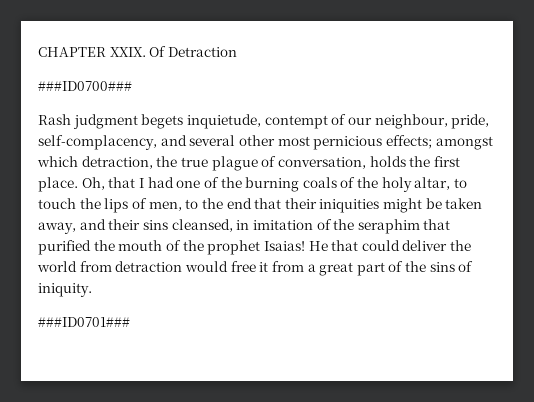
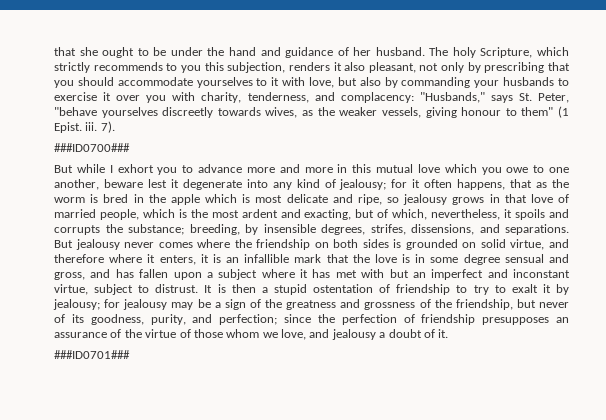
[38,46,237,57] [38,81,132,91] [38,114,490,129] [38,135,493,150] [37,156,460,171] [38,177,468,192] [38,198,483,213] [38,219,451,234] [38,240,472,255] [37,261,474,276] [38,283,92,297] CHAPTER XXIX. Of Detraction // ###ID0700### // Rash judgment begets inquietude, contempt of our neighbour, pride, self-complacency, and several other most pernicious effects; amongst which detraction, the true plague of conversation, holds the first place. Oh, that I had one of the burning coals of the holy altar, to touch the lips of men, to the end that their iniquities might be taken away, and their sins cleansed, in imitation of the seraphim that purified the mouth of the prophet Isaias! He that could deliver the world from detraction would free it from a great part of the sins of iniquity. -> [54,47,569,58] [54,62,571,73] [54,77,569,88] [54,92,569,103] [54,106,570,118] [54,121,115,133] [54,143,130,152] [54,164,569,175] [54,179,569,190] [54,194,570,205] [54,209,569,220] [54,224,569,235] [54,239,570,250] [54,254,570,265] [54,269,570,280] [54,284,570,295] [53,299,569,310] [54,314,569,325] [54,329,449,340] that she ought to be under the hand and guidance of her husband. The holy Scripture, which strictly recommends to you this subjection, renders it also pleasant, not only by prescribing that you should accommodate yourselves to it with love, but also by commanding your husbands to exercise it over you with charity, tenderness, and complacency: "Husbands," says St. Peter, "behave yourselves discreetly towards wives, as the weaker vessels, giving honour to them" (1 Epist. iii. 7). // ###ID0700### // But while I exhort you to advance more and more in this mutual love which you owe to one another, beware lest it degenerate into any kind of jealousy; for it often happens, that as the worm is bred in the apple which is most delicate and ripe, so jealousy grows in that love of married people, which is the most ardent and exacting, but of which, nevertheless, it spoils and corrupts the substance; breeding, by insensible degrees, strifes, dissensions, and separations. But jealousy never comes where the friendship on both sides is grounded on solid virtue, and therefore where it enters, it is an infallible mark that the love is in some degree sensual and gross, and has fallen upon a subject where it has met with but an imperfect and inconstant virtue, subject to distrust. It is then a stupid ostentation of friendship to try to exalt it by jealousy; for jealousy may be a sign of the greatness and grossness of the friendship, but never of its goodness, purity, and perfection; since the perfection of friendship presupposes an assurance of the virtue of those whom we love, and jealousy a doubt of it.

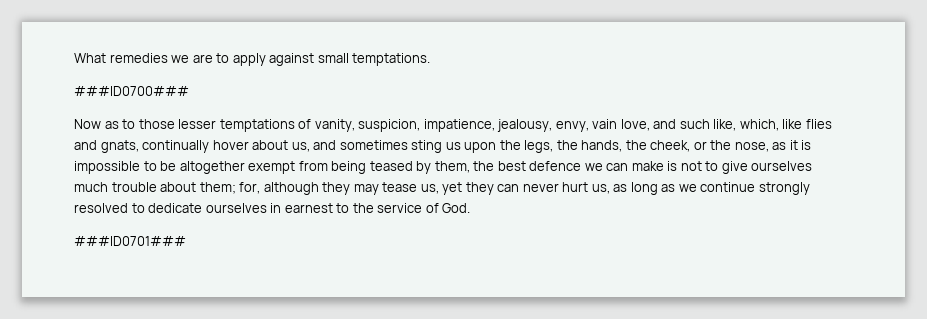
[54,47,569,58] [54,62,571,73] [54,77,569,88] [54,92,569,103] [54,106,570,118] [54,121,115,133] [54,143,130,152] [54,164,569,175] [54,179,569,190] [54,194,570,205] [54,209,569,220] [54,224,569,235] [54,239,570,250] [54,254,570,265] [54,269,570,280] [54,284,570,295] [53,299,569,310] [54,314,569,325] [54,329,449,340] that she ought to be under the hand and guidance of her husband. The holy Scripture, which strictly recommends to you this subjection, renders it also pleasant, not only by prescribing that you should accommodate yourselves to it with love, but also by commanding your husbands to exercise it over you with charity, tenderness, and complacency: "Husbands," says St. Peter, "behave yourselves discreetly towards wives, as the weaker vessels, giving honour to them" (1 Epist. iii. 7). // ###ID0700### // But while I exhort you to advance more and more in this mutual love which you owe to one another, beware lest it degenerate into any kind of jealousy; for it often happens, that as the worm is bred in the apple which is most delicate and ripe, so jealousy grows in that love of married people, which is the most ardent and exacting, but of which, nevertheless, it spoils and corrupts the substance; breeding, by insensible degrees, strifes, dissensions, and separations. But jealousy never comes where the friendship on both sides is grounded on solid virtue, and therefore where it enters, it is an infallible mark that the love is in some degree sensual and gross, and has fallen upon a subject where it has met with but an imperfect and inconstant virtue, subject to distrust. It is then a stupid ostentation of friendship to try to exalt it by jealousy; for jealousy may be a sign of the greatness and grossness of the friendship, but never of its goodness, purity, and perfection; since the perfection of friendship presupposes an assurance of the virtue of those whom we love, and jealousy a doubt of it. -> [74,53,431,66] [74,86,189,96] [74,119,832,132] [74,140,812,153] [74,161,813,174] [74,182,810,195] [74,203,471,213] What remedies we are to apply against small temptations. // ###ID0700### // Now as to those lesser temptations of vanity, suspicion, impatience, jealousy, envy, vain love, and such like, which, like flies and gnats, continually hover about us, and sometimes sting us upon the legs, the hands, the cheek, or the nose, as it is impossible to be altogether exempt from being teased by them, the best defence we can make is not to give ourselves much trouble about them; for, although they may tease us, yet they can never hurt us, as long as we continue strongly resolved to dedicate ourselves in earnest to the service of God.

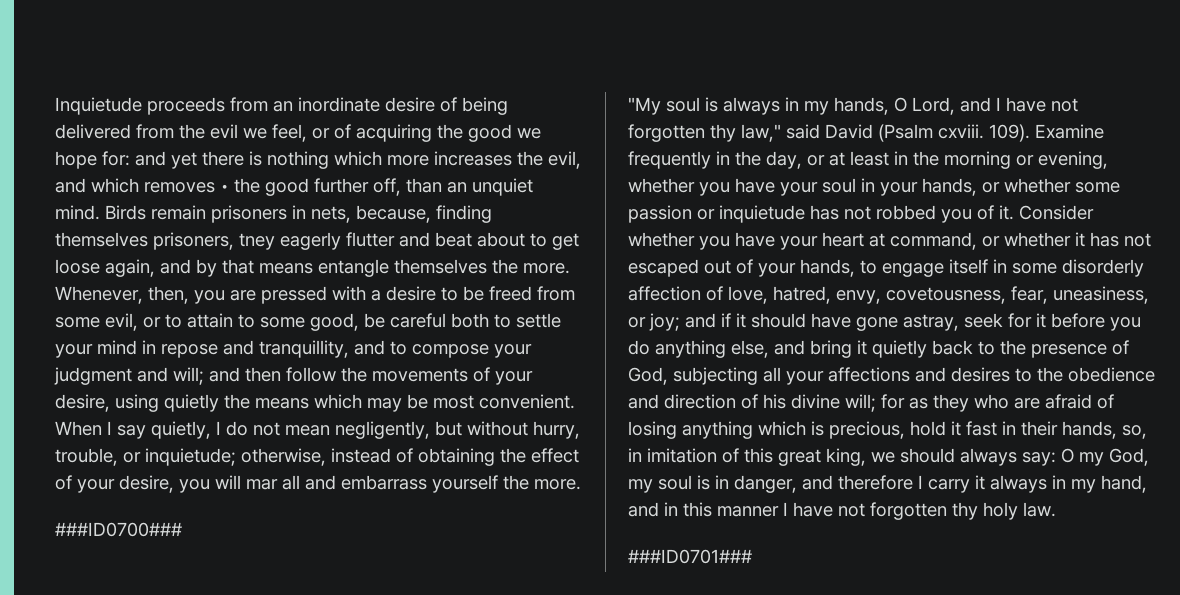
[74,53,431,66] [74,86,189,96] [74,119,832,132] [74,140,812,153] [74,161,813,174] [74,182,810,195] [74,203,471,213] What remedies we are to apply against small temptations. // ###ID0700### // Now as to those lesser temptations of vanity, suspicion, impatience, jealousy, envy, vain love, and such like, which, like flies and gnats, continually hover about us, and sometimes sting us upon the legs, the hands, the cheek, or the nose, as it is impossible to be altogether exempt from being teased by them, the best defence we can make is not to give ourselves much trouble about them; for, although they may tease us, yet they can never hurt us, as long as we continue strongly resolved to dedicate ourselves in earnest to the service of God. -> [55,97,508,115] [55,124,541,142] [55,151,581,169] [55,178,533,196] [55,205,492,223] [55,232,579,250] [55,259,570,277] [55,286,575,304] [55,313,561,331] [55,340,532,358] [54,367,533,385] [55,394,575,412] [55,421,580,439] [55,448,579,466] [55,475,581,493] [55,522,182,537] [628,97,1078,115] [628,124,1104,142] [628,151,1108,169] [628,178,1120,196] [628,205,1094,223] [628,232,1151,250] [628,259,1144,277] [628,286,1149,304] [628,313,1141,331] [628,340,1129,358] [628,367,1155,385] [628,394,1114,412] [628,421,1147,439] [628,448,1149,466] [628,475,1147,493] [628,502,1056,520] Inquietude proceeds from an inordinate desire of being delivered from the evil we feel, or of acquiring the good we hope for: and yet there is nothing which more increases the evil, and which removes • the good further off, than an unquiet mind. Birds remain prisoners in nets, because, finding themselves prisoners, tney eagerly flutter and beat about to get loose again, and by that means entangle themselves the more. Whenever, then, you are pressed with a desire to be freed from some evil, or to attain to some good, be careful both to settle your mind in repose and tranquillity, and to compose your judgment and will; and then follow the movements of your desire, using quietly the means which may be most convenient. When I say quietly, I do not mean negligently, but without hurry, trouble, or inquietude; otherwise, instead of obtaining the effect of your desire, you will mar all and embarrass yourself the more. // ###ID0700### // "My soul is always in my hands, O Lord, and I have not forgotten thy law," said David (Psalm cxviii. 109). Examine frequently in the day, or at least in the morning or evening, whether you have your soul in your hands, or whether some passion or inquietude has not robbed you of it. Consider whether you have your heart at command, or whether it has not escaped out of your hands, to engage itself in some disorderly affection of love, hatred, envy, covetousness, fear, uneasiness, or joy; and if it should have gone astray, seek for it before you do anything else, and bring it quietly back to the presence of God, subjecting all your affections and desires to the obedience and direction of his divine will; for as they who are afraid of losing anything which is precious, hold it fast in their hands, so, in imitation of this great king, we should always say: O my God, my soul is in danger, and therefore I carry it always in my hand, and in this manner I have not forgotten thy holy law.

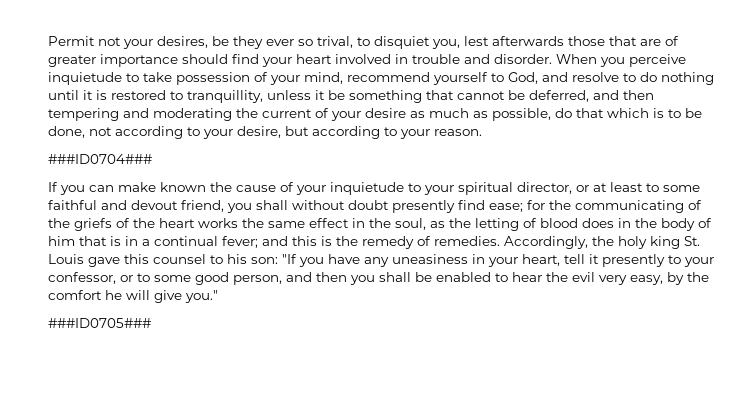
[55,97,508,115] [55,124,541,142] [55,151,581,169] [55,178,533,196] [55,205,492,223] [55,232,579,250] [55,259,570,277] [55,286,575,304] [55,313,561,331] [55,340,532,358] [54,367,533,385] [55,394,575,412] [55,421,580,439] [55,448,579,466] [55,475,581,493] [55,522,182,537] [628,97,1078,115] [628,124,1104,142] [628,151,1108,169] [628,178,1120,196] [628,205,1094,223] [628,232,1151,250] [628,259,1144,277] [628,286,1149,304] [628,313,1141,331] [628,340,1129,358] [628,367,1155,385] [628,394,1114,412] [628,421,1147,439] [628,448,1149,466] [628,475,1147,493] [628,502,1056,520] [628,549,752,564] Inquietude proceeds from an inordinate desire of being delivered from the evil we feel, or of acquiring the good we hope for: and yet there is nothing which more increases the evil, and which removes • the good further off, than an unquiet mind. Birds remain prisoners in nets, because, finding themselves prisoners, tney eagerly flutter and beat about to get loose again, and by that means entangle themselves the more. Whenever, then, you are pressed with a desire to be freed from some evil, or to attain to some good, be careful both to settle your mind in repose and tranquillity, and to compose your judgment and will; and then follow the movements of your desire, using quietly the means which may be most convenient. When I say quietly, I do not mean negligently, but without hurry, trouble, or inquietude; otherwise, instead of obtaining the effect of your desire, you will mar all and embarrass yourself the more. // ###ID0700### // "My soul is always in my hands, O Lord, and I have not forgotten thy law," said David (Psalm cxviii. 109). Examine frequently in the day, or at least in the morning or evening, whether you have your soul in your hands, or whether some passion or inquietude has not robbed you of it. Consider whether you have your heart at command, or whether it has not escaped out of your hands, to engage itself in some disorderly affection of love, hatred, envy, covetousness, fear, uneasiness, or joy; and if it should have gone astray, seek for it before you do anything else, and bring it quietly back to the presence of God, subjecting all your affections and desires to the obedience and direction of his divine will; for as they who are afraid of losing anything which is precious, hold it fast in their hands, so, in imitation of this great king, we should always say: O my God, my soul is in danger, and therefore I carry it always in my hand, and in this manner I have not forgotten thy holy law. // ###ID0701### -> [48,36,679,49] [48,54,686,67] [48,72,714,85] [48,90,654,103] [48,108,702,121] [48,126,482,139] [48,154,152,164] [48,182,700,195] [48,200,702,213] [48,218,712,231] [48,236,700,249] [48,254,714,267] [48,272,709,285] [48,290,218,303] [48,318,151,328] Permit not your desires, be they ever so trival, to disquiet you, lest afterwards those that are of greater importance should find your heart involved in trouble and disorder. When you perceive inquietude to take possession of your mind, recommend yourself to God, and resolve to do nothing until it is restored to tranquillity, unless it be something that cannot be deferred, and then tempering and moderating the current of your desire as much as possible, do that which is to be done, not according to your desire, but according to your reason. // ###ID0704### // If you can make known the cause of your inquietude to your spiritual director, or at least to some faithful and devout friend, you shall without doubt presently find ease; for the communicating of the griefs of the heart works the same effect in the soul, as the letting of blood does in the body of him that is in a continual fever; and this is the remedy of remedies. Accordingly, the holy king St. Louis gave this counsel to his son: "If you have any uneasiness in your heart, tell it presently to your confessor, or to some good person, and then you shall be enabled to hear the evil very easy, by the comfort he will give you." // ###ID0705###

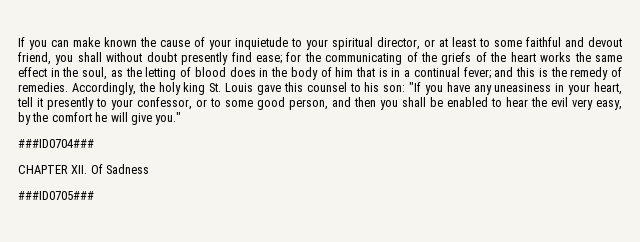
[48,36,679,49] [48,54,686,67] [48,72,714,85] [48,90,654,103] [48,108,702,121] [48,126,482,139] [48,154,152,164] Permit not your desires, be they ever so trival, to disquiet you, lest afterwards those that are of greater importance should find your heart involved in trouble and disorder. When you perceive inquietude to take possession of your mind, recommend yourself to God, and resolve to do nothing until it is restored to tranquillity, unless it be something that cannot be deferred, and then tempering and moderating the current of your desire as much as possible, do that which is to be done, not according to your desire, but according to your reason. // ###ID0704### // -> (18, 42) none
(218, 296) none -> [18,139,94,148] [18,164,150,174] // ###ID0704### // CHAPTER XII. Of Sadness

